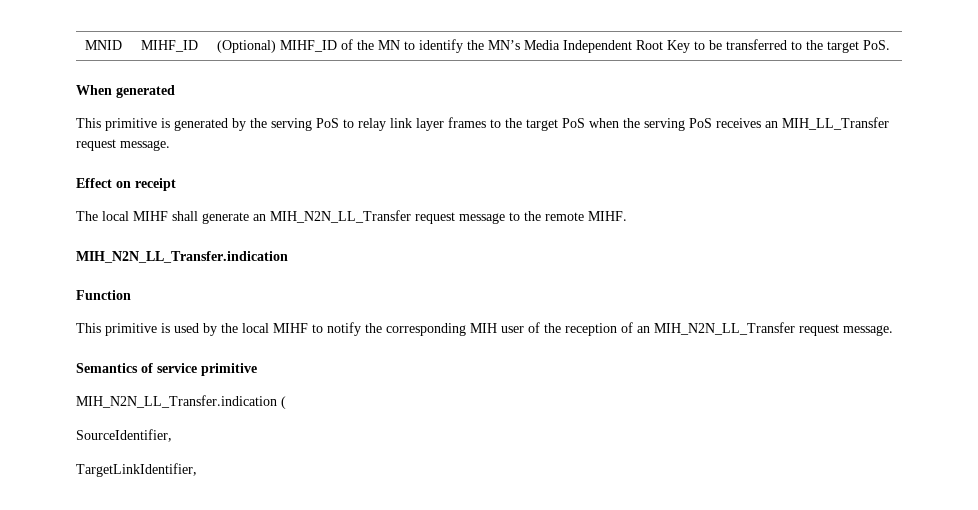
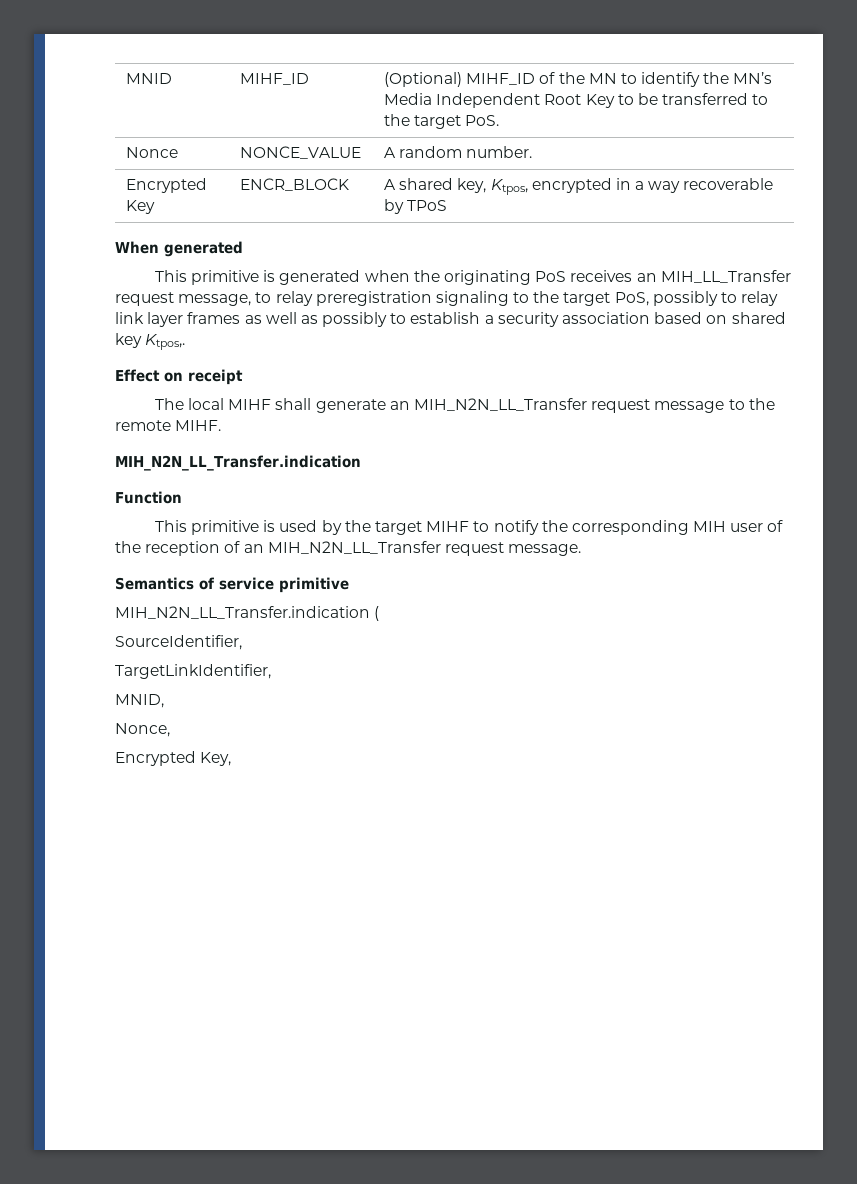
(891, 45) none -> [125,147,178,158] [239,146,361,159] [383,146,533,158] [125,178,207,193] [125,200,155,214] [239,178,349,191] [383,178,774,195] [383,199,448,214] // Nonce | NONCE_VALUE | A random number. // Encrypted Key | ENCR_BLOCK | A shared key, Ktpos, encrypted in a way recoverable by TPoS
[232,118,339,131] by the serving PoS -> [364,270,791,285] [115,291,718,306] when the originating PoS receives an MIH_LL_Transfer request message, to relay preregistration signaling to the target PoS, possibly
[490,117,889,131] [76,139,170,151] to the target PoS when the serving PoS receives an MIH_LL_Transfer request message. -> [244,312,786,327] [115,333,186,350] as well as possibly to establish a security association based on shared key Ktpos,.
[242,323,269,333] local -> [374,521,422,535] target
(197, 470) none -> [115,694,164,708] [115,723,170,737] [115,751,232,766] // MNID, // Nonce, // Encrypted Key,

